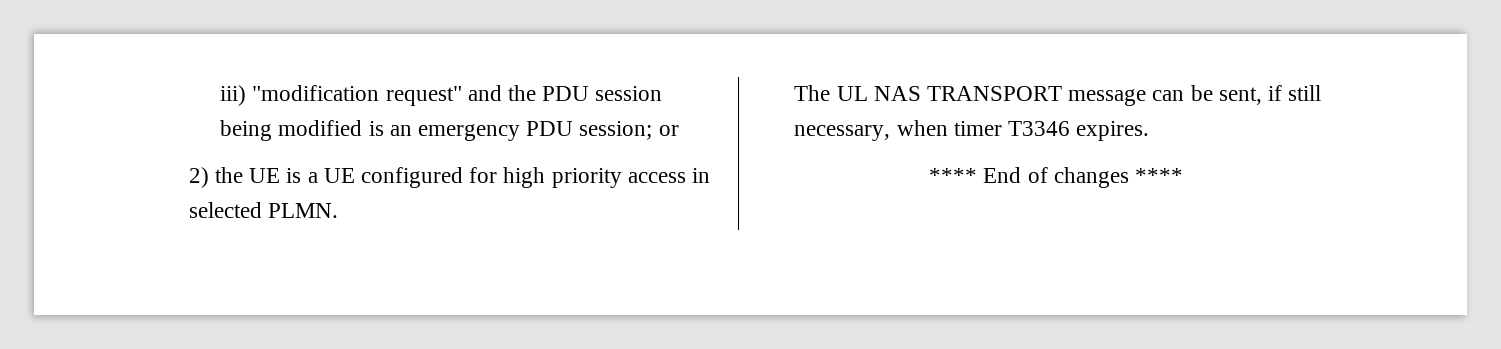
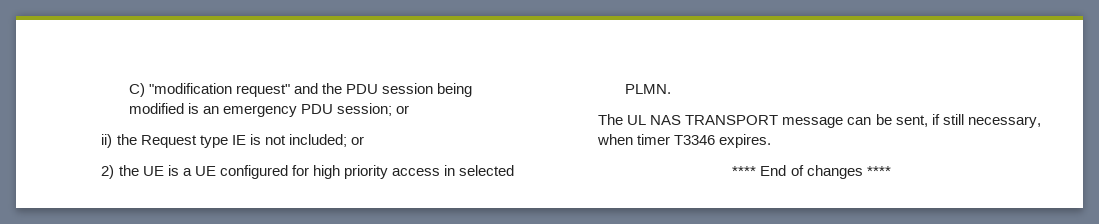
[220,85,247,106] iii) -> [128,83,145,97] C)
(679, 130) none -> [101,134,364,148] // ii) the Request type IE is not included; or

